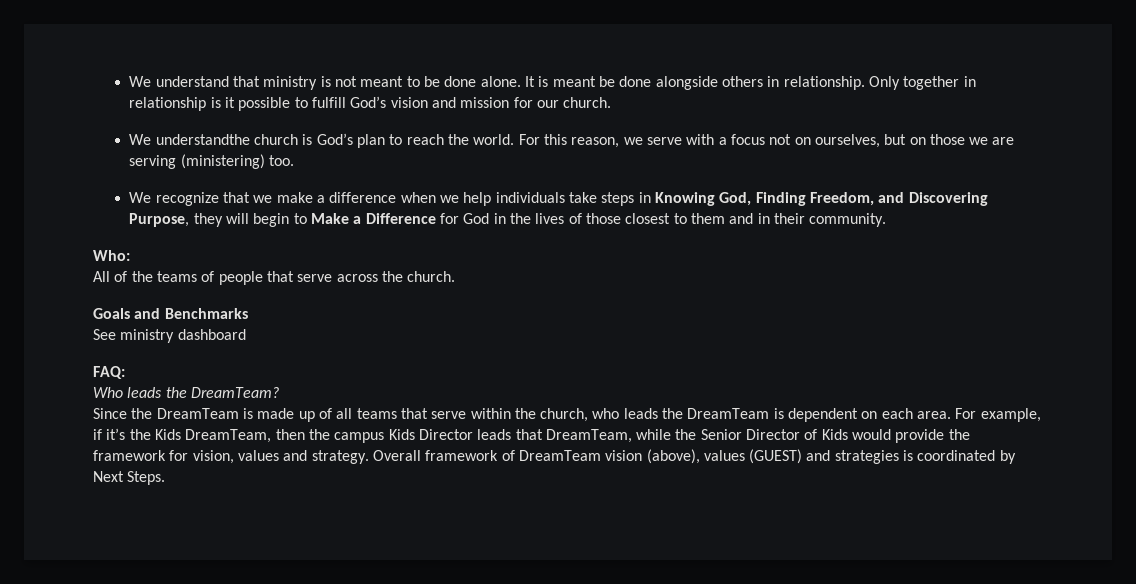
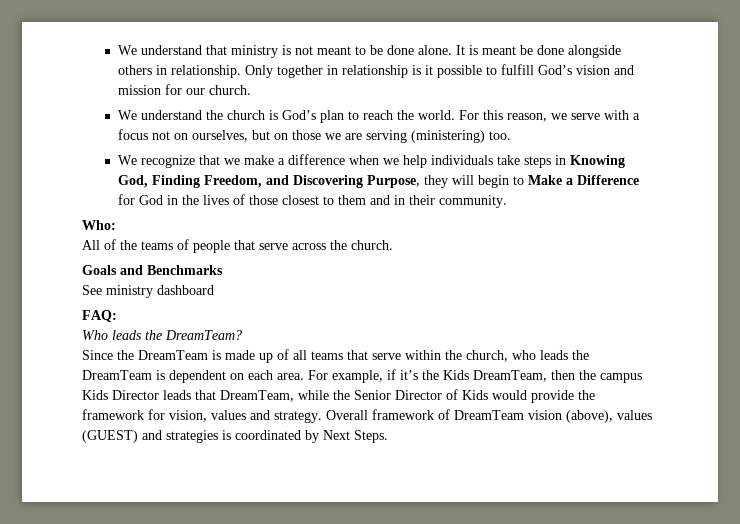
[155,134,250,145] understandthe -> [140,110,223,120] understand the

